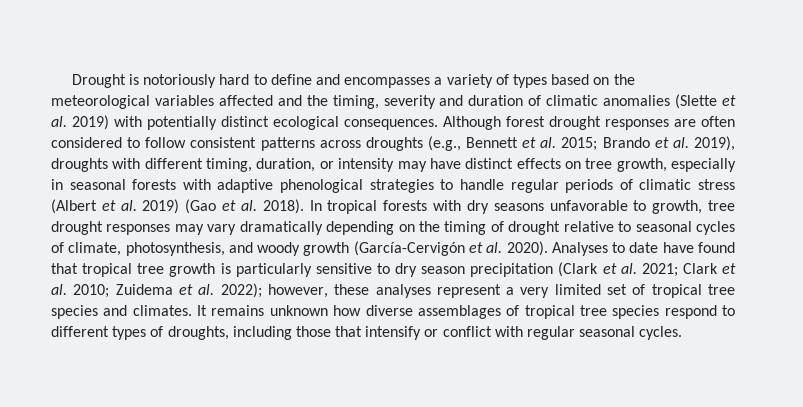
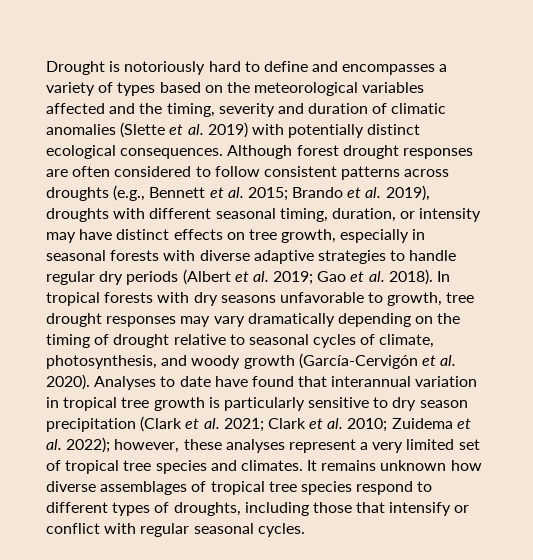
(203, 163) none -> [215,208,276,219] seasonal
[217,179,364,193] adaptive phenological -> [199,250,314,264] diverse adaptive
[565,179,736,193] periods of climatic stress -> [99,271,179,285] dry periods
[142,199,217,214] 2019) (Gao -> [273,271,347,285] 2019; Gao
(78, 268) none -> [331,376,478,387] [46,397,59,408] interannual variation in

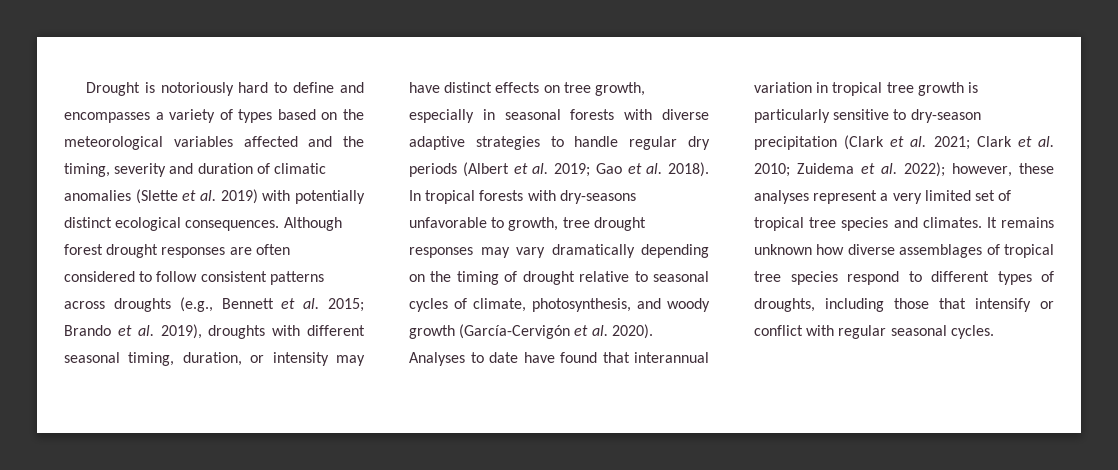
[193,292,276,306] dry seasons -> [559,190,636,204] dry-seasons
[392,397,468,411] dry season -> [910,109,981,123] dry-season

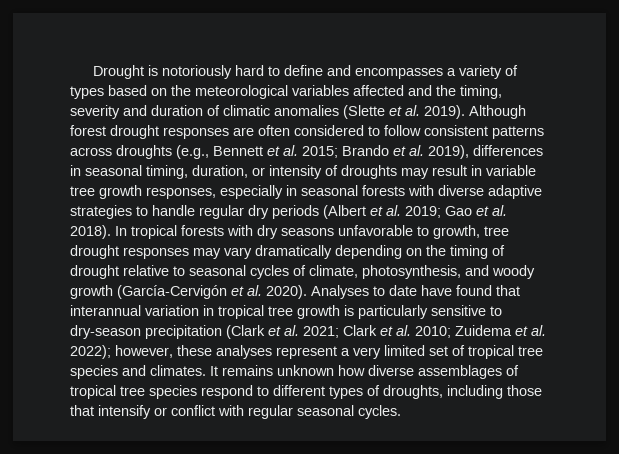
[220,189,365,204] [64,217,280,231] 2019) with potentially distinct ecological consequences. -> [424,105,465,119] 2019).
[208,325,365,339] droughts with different -> [473,145,543,156] [70,165,81,176] differences in
[336,355,365,366] [409,82,645,96] may have distinct effects on tree growth, -> [325,165,536,179] [70,185,216,199] of droughts may result in variable tree growth responses,
[559,190,636,204] dry-seasons -> [257,225,334,239] dry seasons

